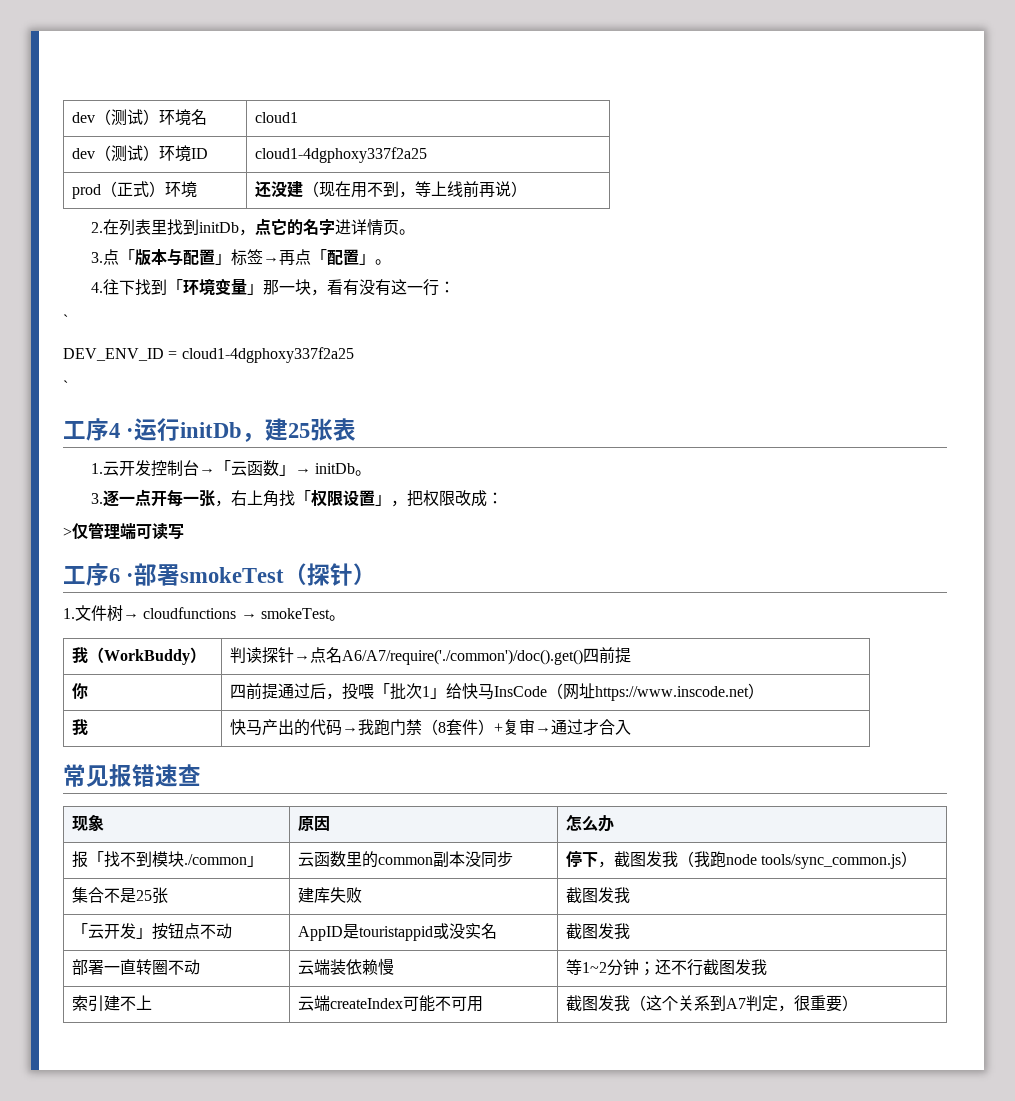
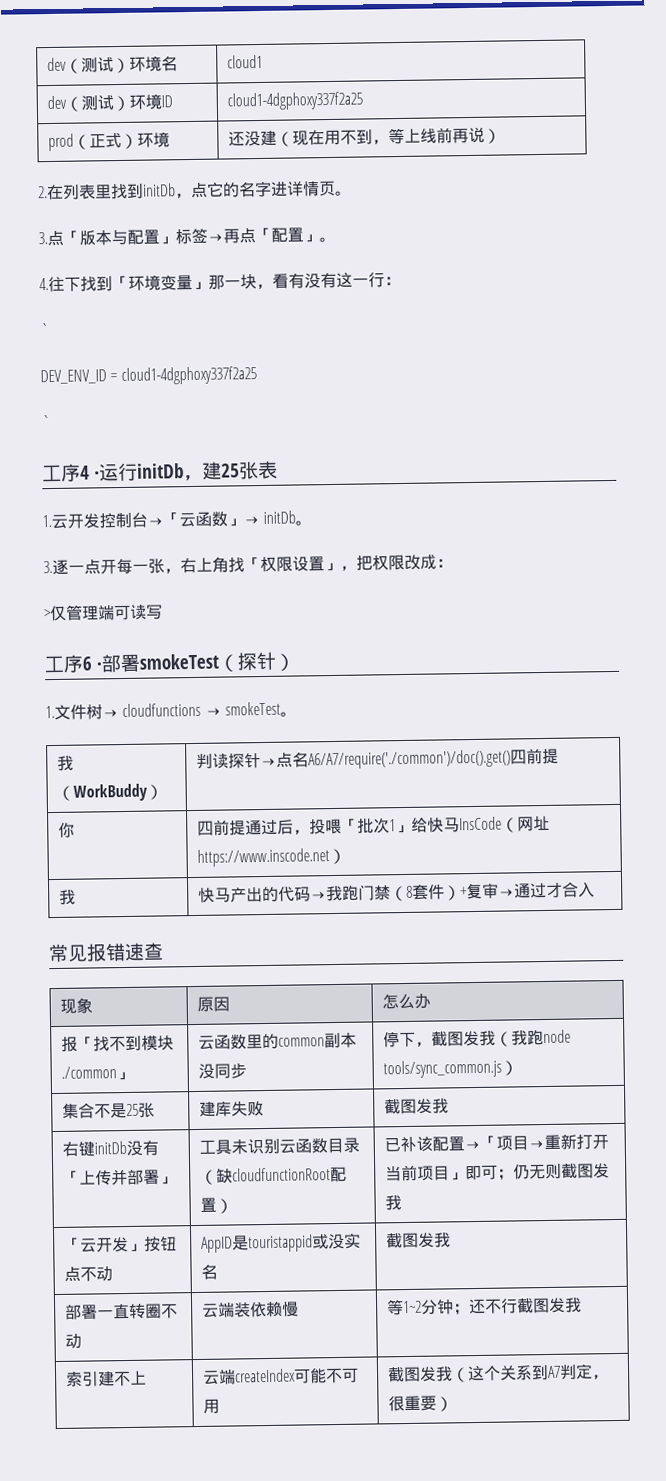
(631, 895) none -> [61,1140,159,1157] [62,1168,176,1186] [198,1137,360,1155] [199,1166,347,1185] [199,1197,233,1214] [383,1133,609,1153] [384,1163,610,1182] [384,1195,402,1211] // 右键initDb没有「上传并部署」 | 工具未识别云函数目录（缺cloudfunctionRoot配置） | 已补该配置→「项目→重新打开当前项目」即可；仍无则截图发我

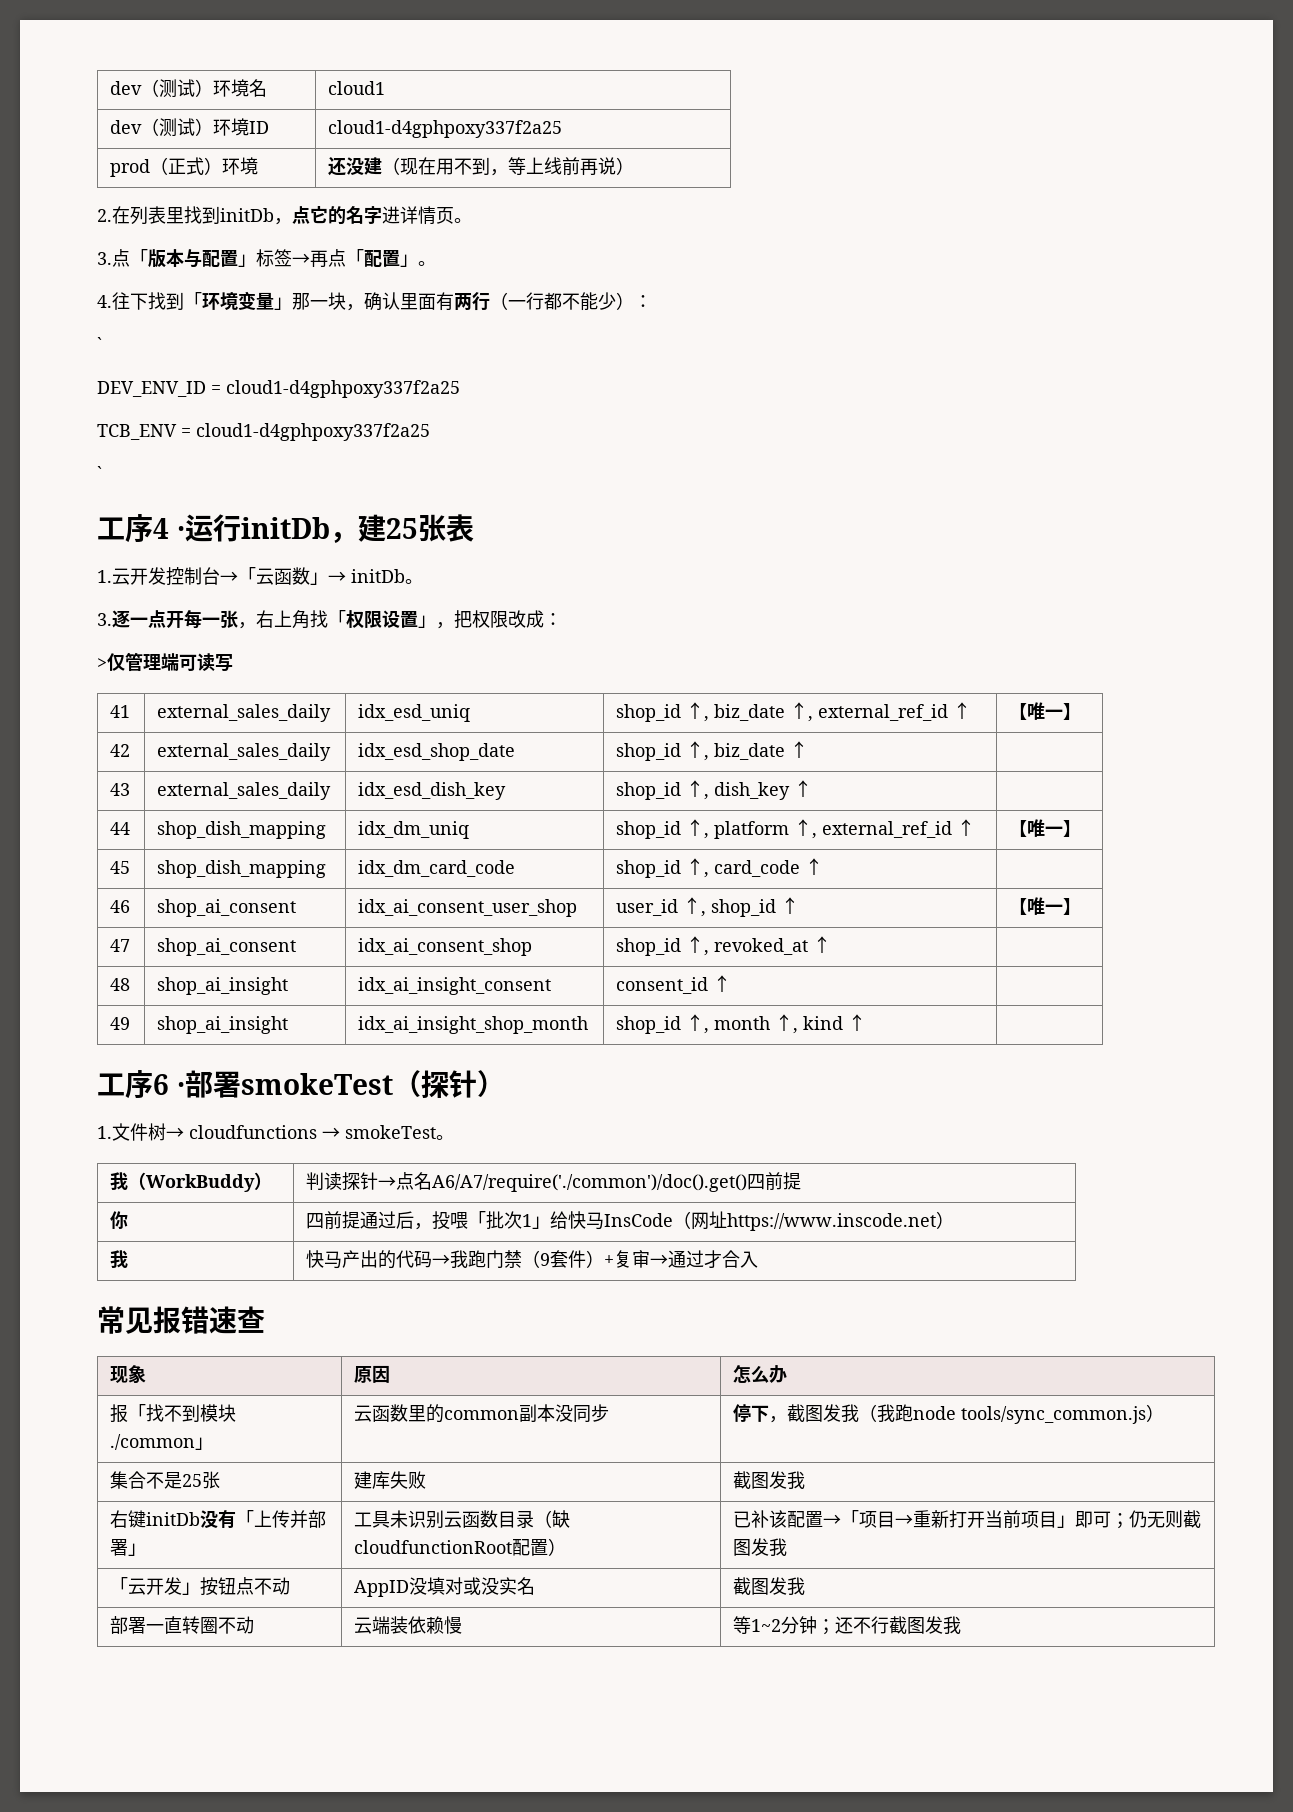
[226,91,363,111] cloud1-4dgphoxy337f2a25 -> [328,120,563,138] cloud1-d4gphpoxy337f2a25
[272,272,385,289] 看有没有这一行 -> [364,292,634,311] 确认里面有两行（一行都不能少）
[120,366,257,385] cloud1-4dgphoxy337f2a25 -> [226,380,460,398] [97,423,430,441] cloud1-d4gphpoxy337f2a25 // TCB_ENV = cloud1-d4gphpoxy337f2a25
(163, 612) none -> [110,705,131,718] [157,704,332,722] [358,704,471,722] [616,702,972,722] [1009,702,1082,720] [110,744,131,757] [157,743,332,761] [358,743,516,761] [616,741,809,761] [110,783,131,796] [157,782,332,800] [358,782,507,800] [616,780,813,800] [110,822,131,835] [157,821,327,839] [358,821,470,839] [616,819,976,839] [1009,819,1082,837] [110,861,131,874] [157,860,327,878] [358,860,516,877] [616,858,824,878] [110,900,131,913] [157,899,297,917] [358,899,578,917] [616,897,800,917] [1009,897,1082,915] [110,939,131,952] [157,938,297,956] [358,938,533,956] [616,936,832,956] [110,978,131,991] [157,977,289,995] [358,977,552,995] [616,975,732,994] [110,1017,131,1030] [157,1016,289,1034] [358,1016,589,1034] [616,1014,867,1034] // 41 | external_sales_daily | idx_esd_uniq | shop_id ↑, biz_date ↑, external_ref_id ↑ | 【唯一】 // 42 | external_sales_daily | idx_esd_shop_date | shop_id ↑, biz_date ↑ | // 43 | external_sales_daily | idx_esd_dish_key | shop_id ↑, dish_key ↑ | // 44 | shop_dish_mapping | idx_dm_uniq | shop_id ↑, platform ↑, external_ref_id ↑ | 【唯一】 // 45 | shop_dish_mapping | idx_dm_card_code | shop_id ↑, card_code ↑ | // 46 | shop_ai_consent | idx_ai_consent_user_shop | user_id ↑, shop_id ↑ | 【唯一】 // 47 | shop_ai_consent | idx_ai_consent_shop | shop_id ↑, revoked_at ↑ | // 48 | shop_ai_insight | idx_ai_insight_consent | consent_id ↑ | // 49 | shop_ai_insight | idx_ai_insight_shop_month | shop_id ↑, month ↑, kind ↑ |
[405,885,413,898] 8 -> [540,1253,551,1266] 9
[231,1234,313,1253] 是touristappid -> [409,1577,464,1595] 没填对
[65,1370,147,1387] [202,1367,359,1385] [202,1398,220,1414] [386,1363,609,1383] [387,1395,453,1412] // 索引建不上 | 云端createIndex可能不可用 | 截图发我（这个关系到A7判定，很重要） -> (962, 1625) none

